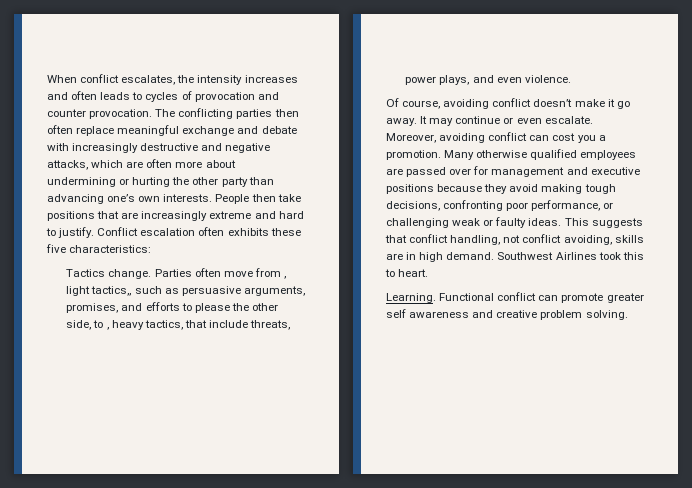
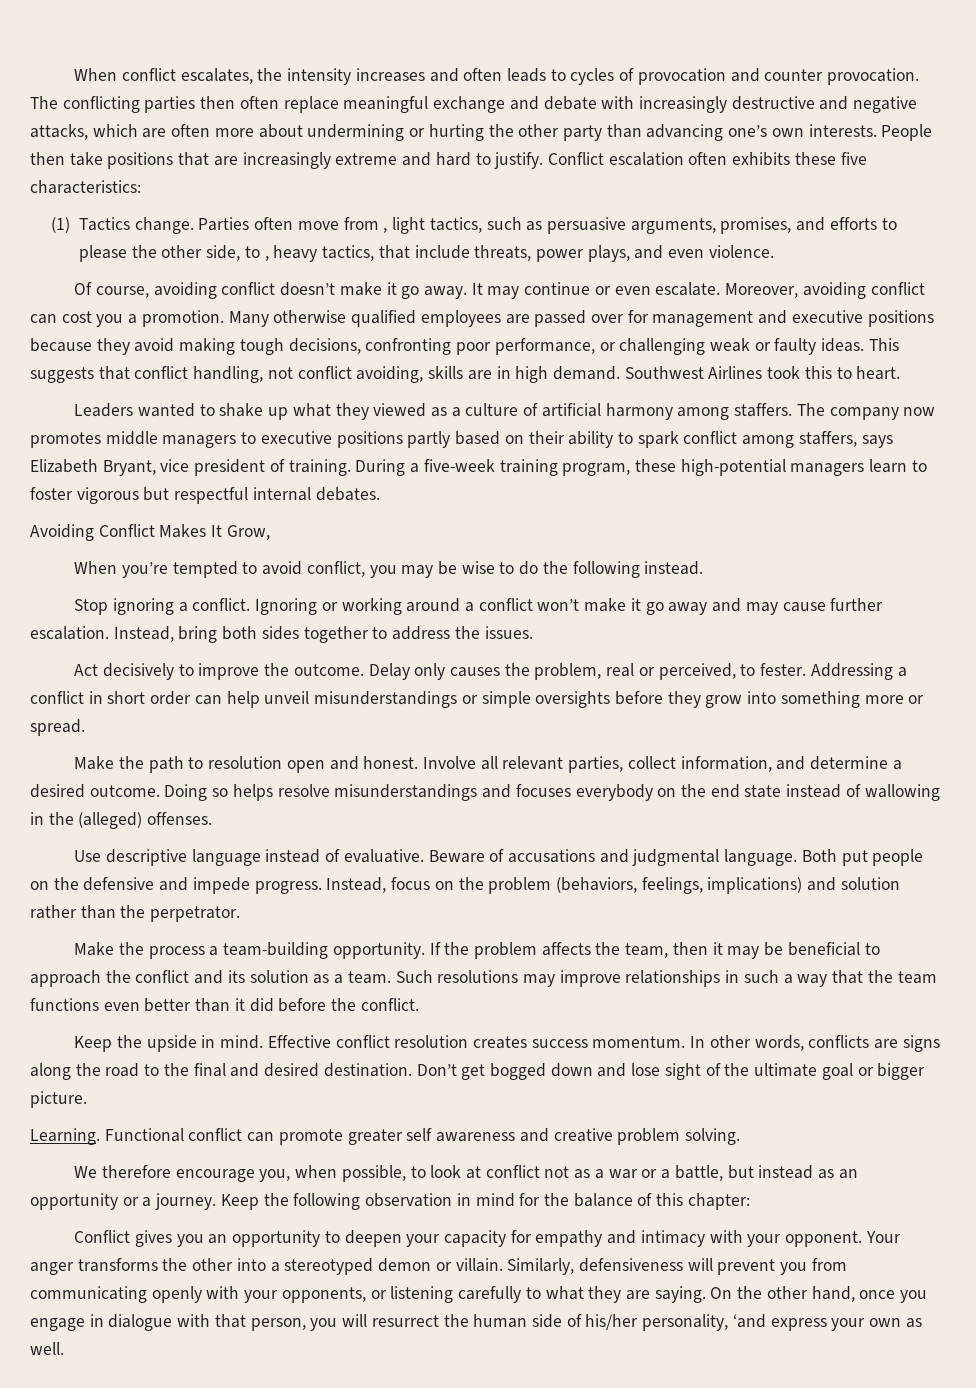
(152, 249) none -> [51,217,71,233] (1)
[91,286,132,296] tactics,, -> [429,217,482,233] tactics,
(429, 273) none -> [74,403,936,420] [30,431,893,448] [30,459,927,476] [30,487,380,504] [30,524,270,541] [74,561,704,578] [74,598,884,615] [30,626,533,643] [74,663,907,680] [30,691,925,708] [30,719,85,736] [74,756,902,773] [30,784,940,801] [30,812,213,829] [74,849,924,866] [30,877,900,894] [30,905,241,922] [74,942,880,959] [30,970,937,987] [30,998,419,1012] [74,1035,940,1052] [30,1063,926,1080] [30,1091,87,1108] // Leaders wanted to shake up what they viewed as a culture of artificial harmony among staffers. The company now promotes middle managers to executive positions partly based on their ability to spark conflict among staffers, says Elizabeth Bryant, vice president of training. During a five-week training program, these high-potential managers learn to foster vigorous but respectful internal debates. // Avoiding Conflict Makes It Grow, // When you’re tempted to avoid conflict, you may be wise to do the following instead. // Stop ignoring a conflict. Ignoring or working around a conflict won’t make it go away and may cause further escalation. Instead, bring both sides together to address the issues. // Act decisively to improve the outcome. Delay only causes the problem, real or perceived, to fester. Addressing a conflict in short order can help unveil misunderstandings or simple oversights before they grow into something more or spread. // Make the path to resolution open and honest. Involve all relevant parties, collect information, and determine a desired outcome. Doing so helps resolve misunderstandings and focuses everybody on the end state instead of wallowing in the (alleged) offenses. // Use descriptive language instead of evaluative. Beware of accusations and judgmental language. Both put people on the defensive and impede progress. Instead, focus on the problem (behaviors, feelings, implications) and solution rather than the perpetrator. // Make the process a team-building opportunity. If the problem affects the team, then it may be beneficial to approach the conflict and its solution as a team. Such resolutions may improve relationships in such a way that the team functions even better than it did before the conflict. // Keep the upside in mind. Effective conflict resolution creates success momentum. In other words, conflicts are signs along the road to the final and desired destination. Don’t get bogged down and lose sight of the ultimate goal or bigger picture.
(628, 315) none -> [74,1165,858,1182] [30,1193,750,1210] [74,1230,901,1247] [30,1258,847,1275] [30,1286,928,1303] [30,1314,922,1331] [30,1342,64,1355] // We therefore encourage you, when possible, to look at conflict not as a war or a battle, but instead as an opportunity or a journey. Keep the following observation in mind for the balance of this chapter: // Conflict gives you an opportunity to deepen your capacity for empathy and intimacy with your opponent. Your anger transforms the other into a stereotyped demon or villain. Similarly, defensiveness will prevent you from communicating openly with your opponents, or listening carefully to what they are saying. On the other hand, once you engage in dialogue with that person, you will resurrect the human side of his/her personality, ‘and express your own as well.

